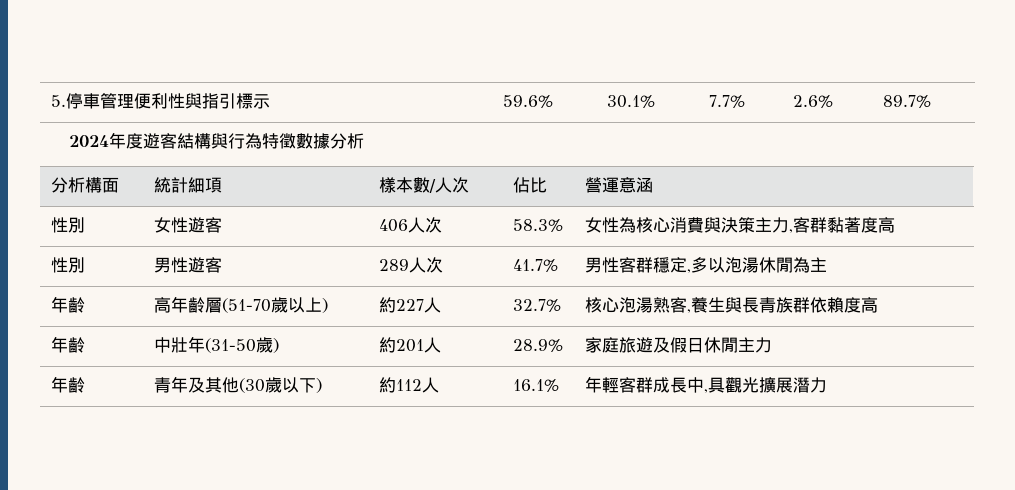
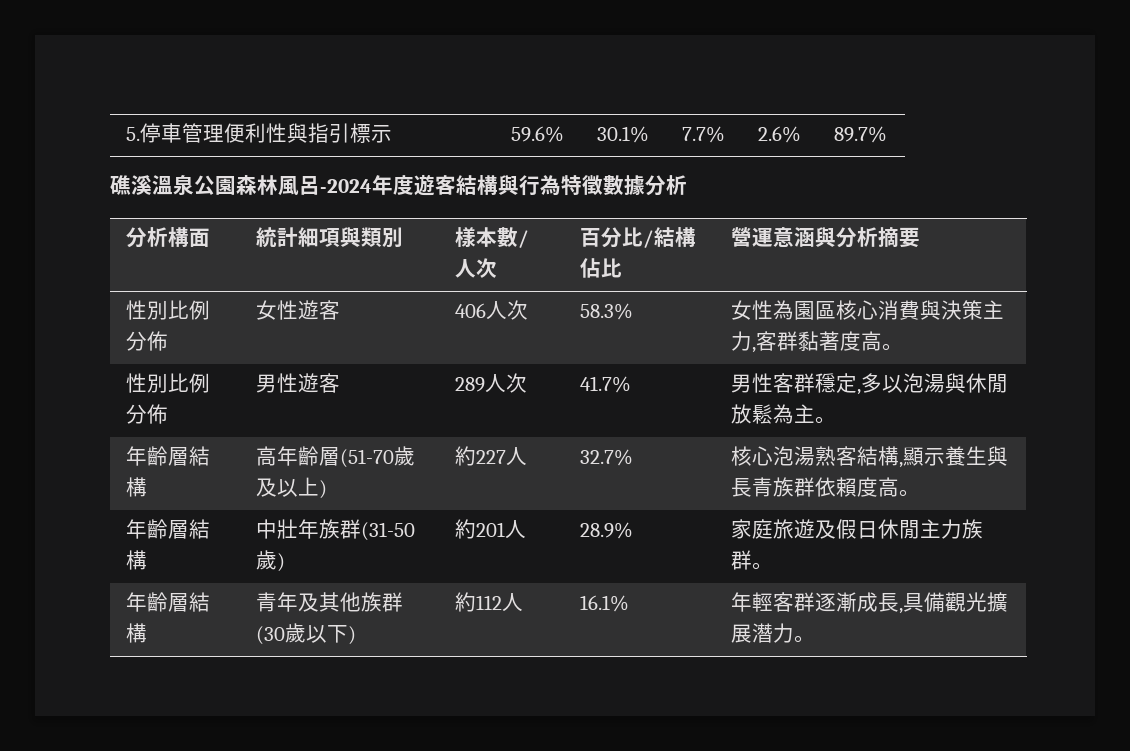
[69,135,110,147] 2024 -> [110,175,372,196] 礁溪溫泉公園森林風呂-2024
(222, 185) none -> [339,227,403,248] 與類別
(469, 185) none -> [579,227,696,248] 百分比/結構
[50,217,85,233] // 性別 -> [814,227,920,248] [125,300,210,320] [125,331,168,351] 與分析摘要 // 性別比例分佈
(636, 225) none -> [793,301,836,320] 園區
[50,257,85,273] // 性別 -> [881,343,903,351] [125,373,210,393] [125,404,168,424] 。 // 性別比例分佈
[758,257,793,273] 休閒 -> [944,373,1008,393] [730,404,773,424] 與休閒放鬆
[50,296,85,313] // 年齡 -> [814,416,836,424] [125,446,210,466] [125,477,147,497] 。 // 年齡層結構
(288, 305) none -> [255,478,277,497] 及
[686,309,691,313] , -> [856,446,945,468] 結構,顯示
[50,336,85,353] // 年齡 -> [898,489,920,497] [125,519,210,539] [125,550,147,570] 。 // 年齡層結構
(205, 344) none -> [318,519,361,539] 族群
[50,376,85,393] // 年齡 -> [961,519,983,539] [730,550,773,570] [125,592,210,612] [125,623,147,643] 族群。 // 年齡層結構
(239, 385) none -> [360,592,403,612] 族群
[652,377,725,393] 成長中,具 -> [814,592,945,614] 逐漸成長,具備
(827, 385) none -> [793,635,815,643] 。

